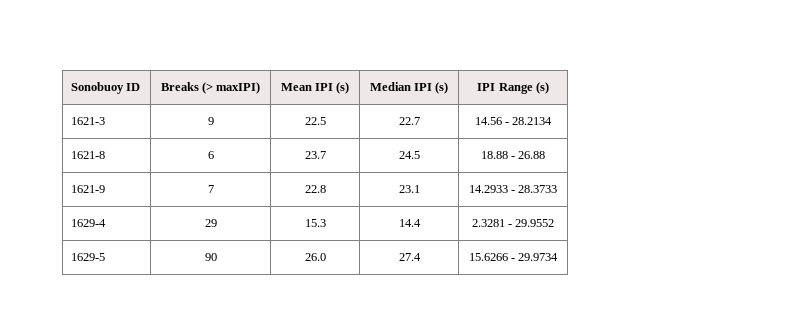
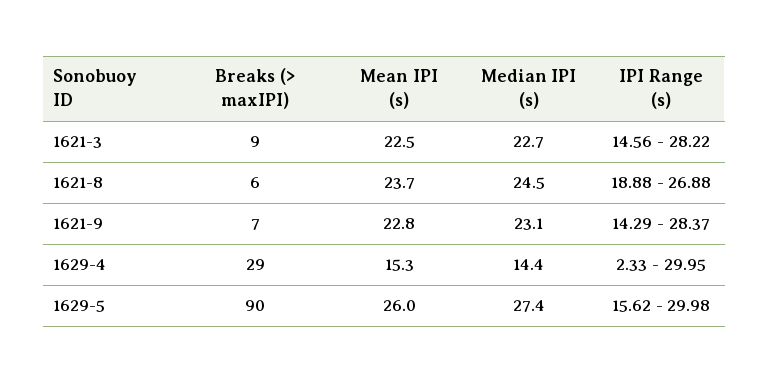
[512,117,553,125] 28.2134 -> [668,136,710,147] 28.22
[468,185,558,193] 14.2933 - 28.3733 -> [612,218,710,230] 14.29 - 28.37
[471,219,555,227] 2.3281 - 29.9552 -> [616,259,706,271] 2.33 - 29.95
[468,253,559,261] 15.6266 - 29.9734 -> [611,300,711,312] 15.62 - 29.98

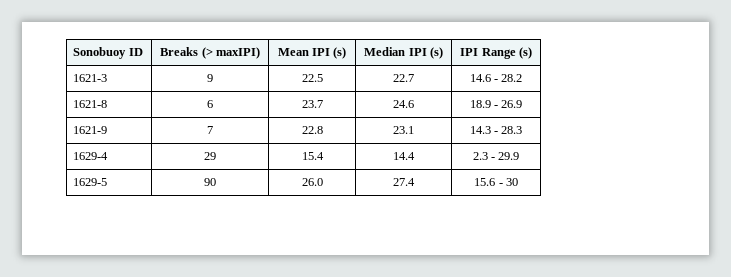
[612,136,710,148] 14.56 - 28.22 -> [469,74,523,82] 14.6 - 28.2
[512,177,545,189] [610,177,712,188] 24.5 | 18.88 - 26.88 -> [393,100,414,108] [469,100,523,108] 24.6 | 18.9 - 26.9
[612,218,710,230] 14.29 - 28.37 -> [469,126,523,134] 14.3 - 28.3
[384,259,414,271] 15.3 -> [301,152,324,160] 15.4
[616,259,706,271] 2.33 - 29.95 -> [472,152,520,160] 2.3 - 29.9
[611,300,711,312] 15.62 - 29.98 -> [474,178,518,186] 15.6 - 30

